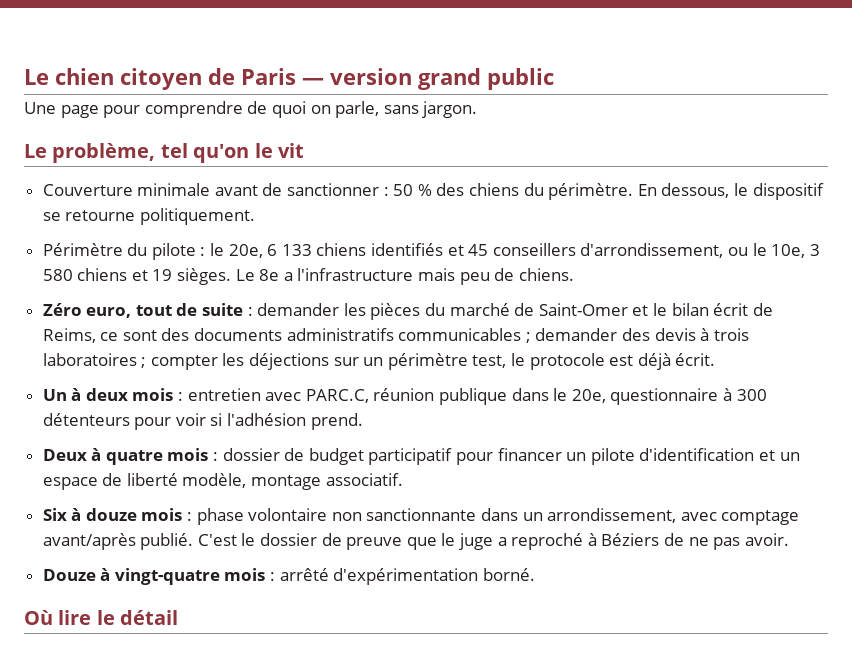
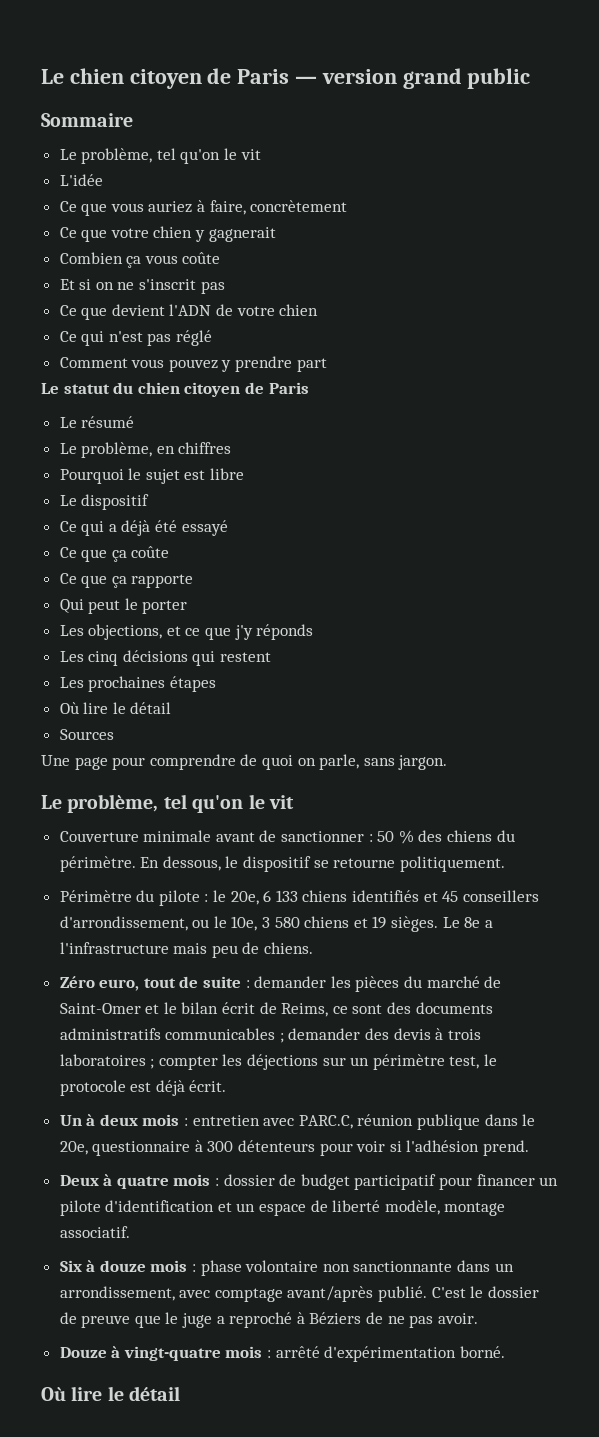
(554, 79) none -> [41,113,133,127] [59,148,261,164] [59,174,103,186] [59,200,348,216] [59,226,276,242] [59,252,221,268] [59,279,225,294] [59,304,319,320] [59,330,213,346] [59,356,327,372] [41,382,309,397] [59,416,135,428] [59,442,232,458] [59,468,245,484] [59,494,150,510] [59,520,228,536] [59,546,170,562] [59,573,194,588] [59,598,188,614] [59,624,314,640] [59,650,272,666] [59,676,216,692] [59,702,172,714] [59,729,114,740] // Sommaire // Le problème, tel qu'on le vit // L'idée // Ce que vous auriez à faire, concrètement // Ce que votre chien y gagnerait // Combien ça vous coûte // Et si on ne s'inscrit pas // Ce que devient l'ADN de votre chien // Ce qui n'est pas réglé // Comment vous pouvez y prendre part // Le statut du chien citoyen de Paris // Le résumé // Le problème, en chiffres // Pourquoi le sujet est libre // Le dispositif // Ce qui a déjà été essayé // Ce que ça coûte // Ce que ça rapporte // Qui peut le porter // Les objections, et ce que j'y réponds // Les cinq décisions qui restent // Les prochaines étapes // Où lire le détail // Sources

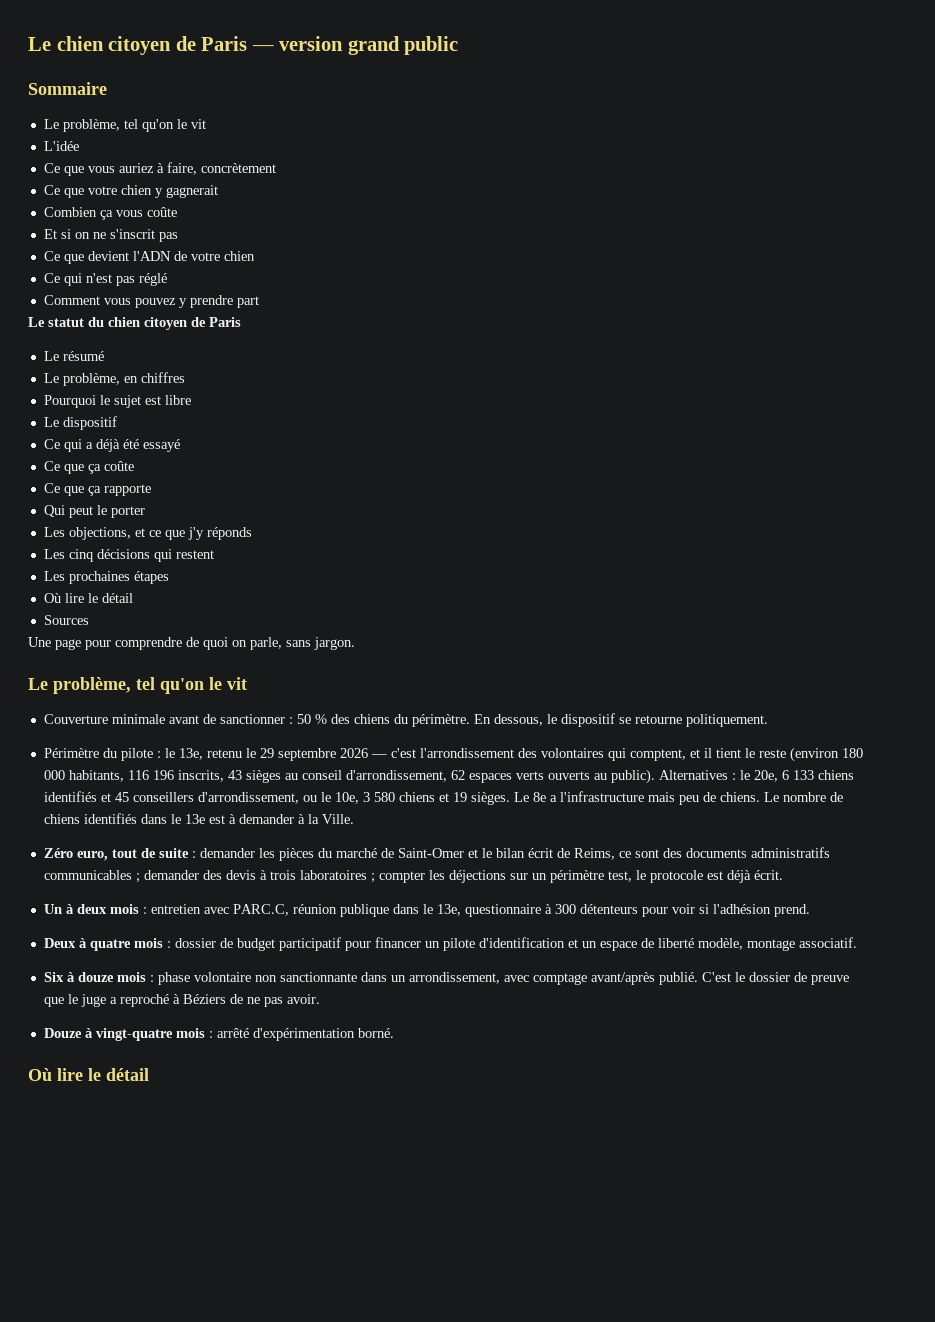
(227, 896) none -> [178,747,863,762] [43,769,750,784] 13e, retenu le 29 septembre 2026 — c'est l'arrondissement des volontaires qui comptent, et il tient le reste (environ 180 000 habitants, 116 196 inscrits, 43 sièges au conseil d'arrondissement, 62 espaces verts ouverts au public). Alternatives : le
(314, 948) none -> [763,792,843,802] [43,813,354,824] Le nombre de chiens identifiés dans le 13e est à demander à la Ville.
[59,1141,88,1155] 20e, -> [436,904,461,916] 13e,

